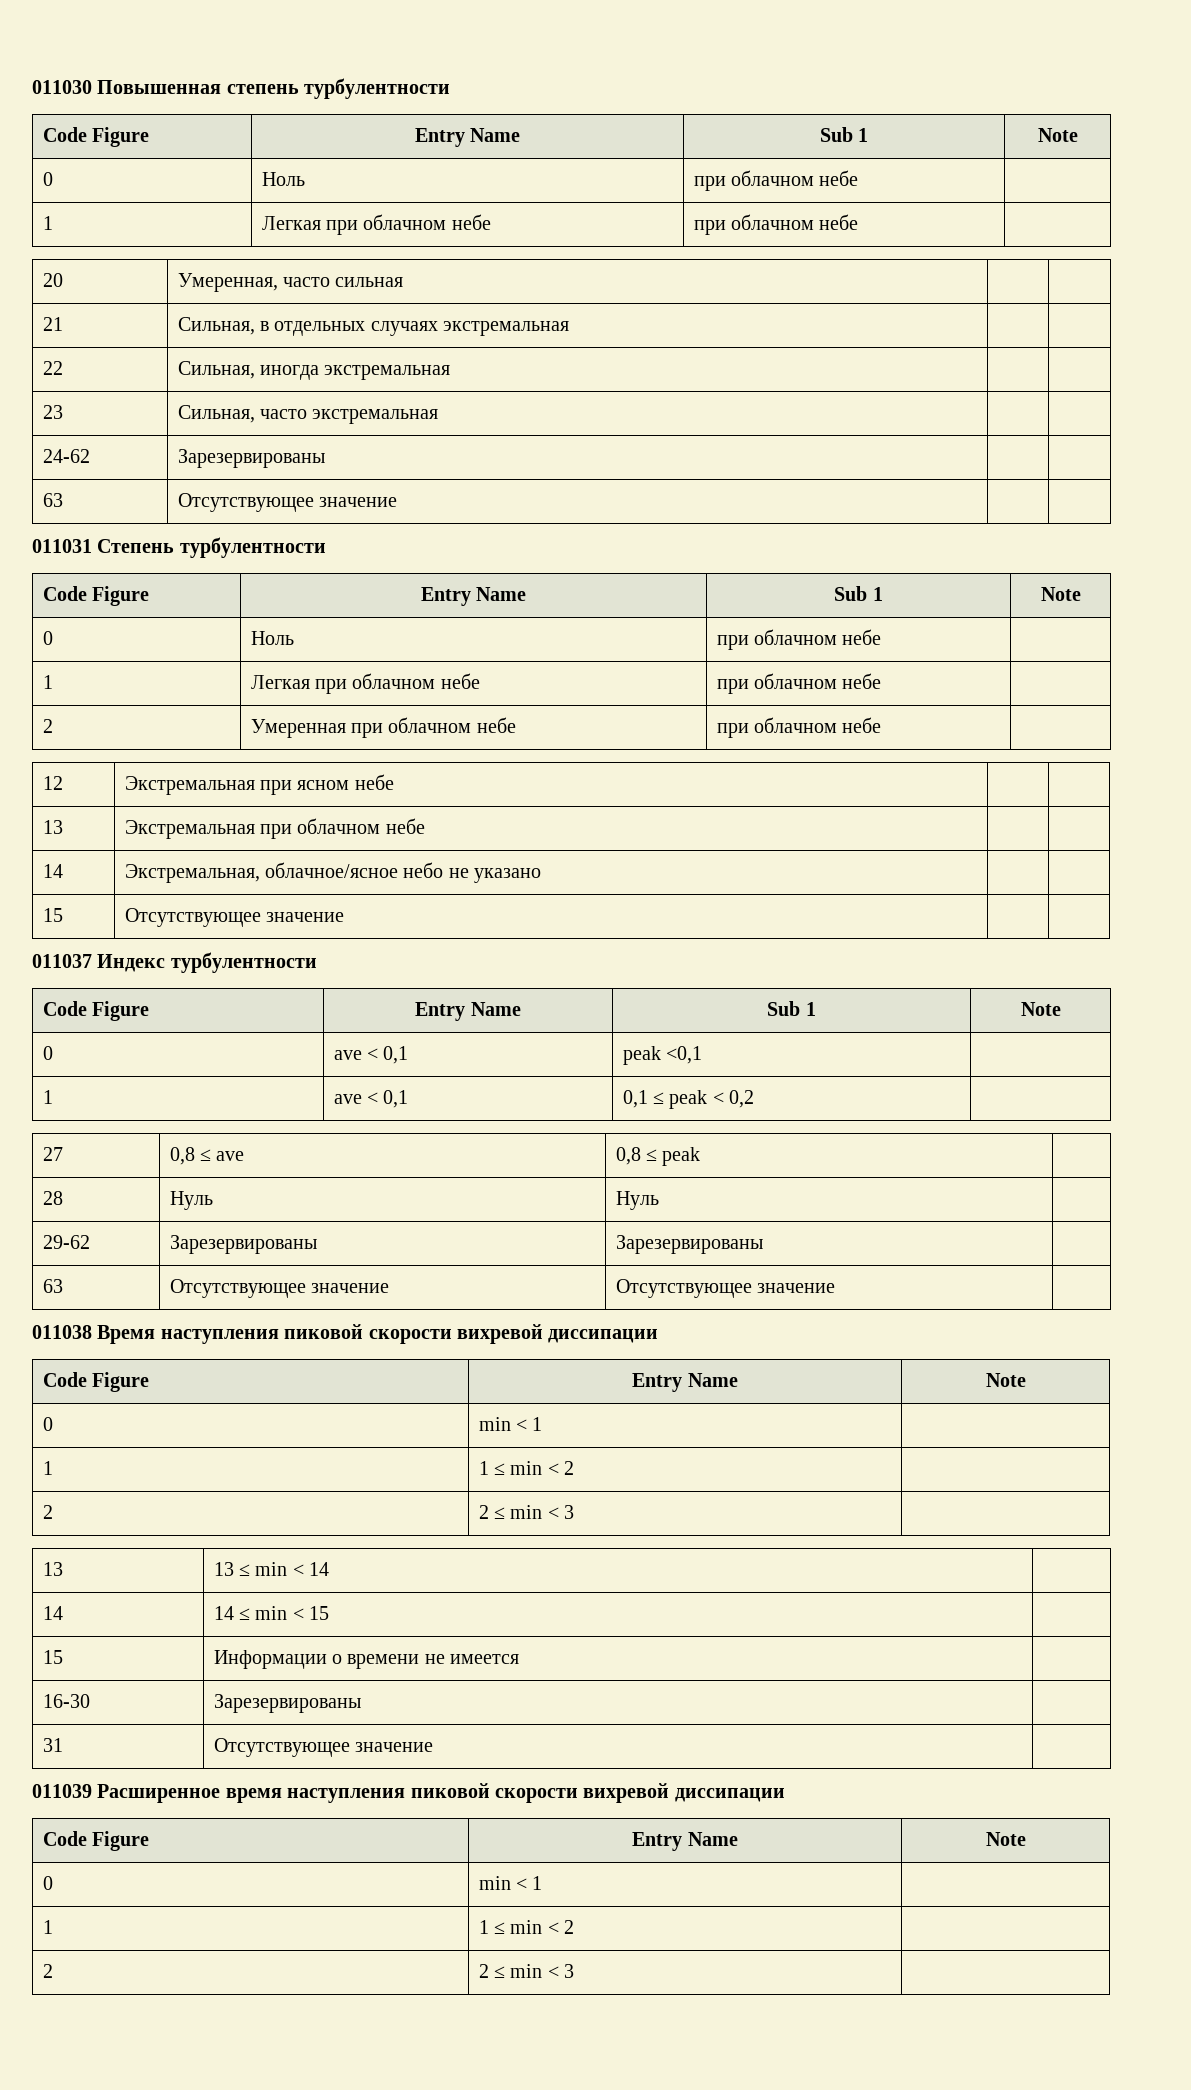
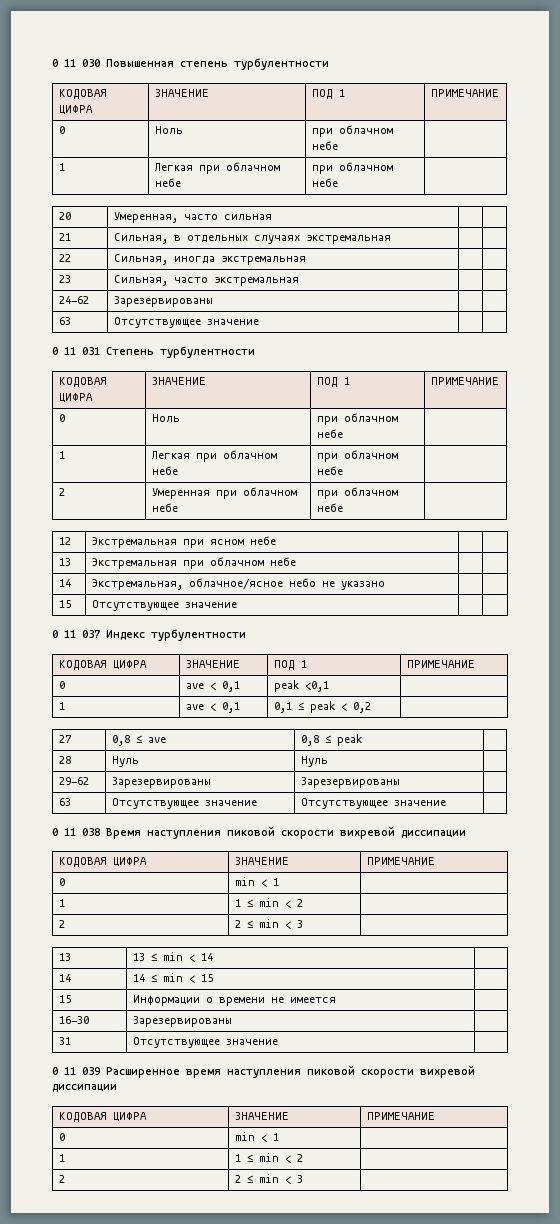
[32,80,92,94] 011030 -> [52,59,100,67] 0 11 030
[42,127,150,147] [414,128,521,147] [819,127,869,142] [1037,128,1078,142] Code Figure | Entry Name | Sub 1 | Note -> [58,89,107,99] [58,105,93,115] [154,89,209,97] [311,89,345,99] [430,89,499,97] КОДОВАЯ ЦИФРА | ЗНАЧЕНИЕ | ПОД 1 | ПРИМЕЧАНИЕ
[32,539,92,553] 011031 -> [52,347,100,355] 0 11 031
[42,586,150,606] [420,587,527,606] [834,586,883,601] [1040,587,1081,601] Code Figure | Entry Name | Sub 1 | Note -> [58,377,107,387] [58,393,93,403] [151,377,206,385] [316,377,350,387] [430,377,499,385] КОДОВАЯ ЦИФРА | ЗНАЧЕНИЕ | ПОД 1 | ПРИМЕЧАНИЕ
[32,954,92,968] 011037 -> [52,630,100,638] 0 11 037
[42,1001,150,1021] [415,1002,521,1021] [767,1001,816,1016] [1020,1002,1061,1016] Code Figure | Entry Name | Sub 1 | Note -> [58,660,147,670] [185,660,240,668] [273,660,307,670] [406,660,475,668] КОДОВАЯ ЦИФРА | ЗНАЧЕНИЕ | ПОД 1 | ПРИМЕЧАНИЕ
[32,1325,92,1339] 011038 -> [52,828,100,836] 0 11 038
[42,1372,150,1392] [632,1373,738,1392] [985,1373,1026,1387] Code Figure | Entry Name | Note -> [58,857,147,867] [234,857,289,865] [366,857,435,865] КОДОВАЯ ЦИФРА | ЗНАЧЕНИЕ | ПРИМЕЧАНИЕ
[32,1784,92,1798] 011039 -> [52,1067,100,1075] 0 11 039
[42,1831,150,1851] [632,1832,738,1851] [985,1832,1026,1846] Code Figure | Entry Name | Note -> [58,1112,147,1122] [234,1112,289,1120] [366,1112,435,1120] КОДОВАЯ ЦИФРА | ЗНАЧЕНИЕ | ПРИМЕЧАНИЕ

